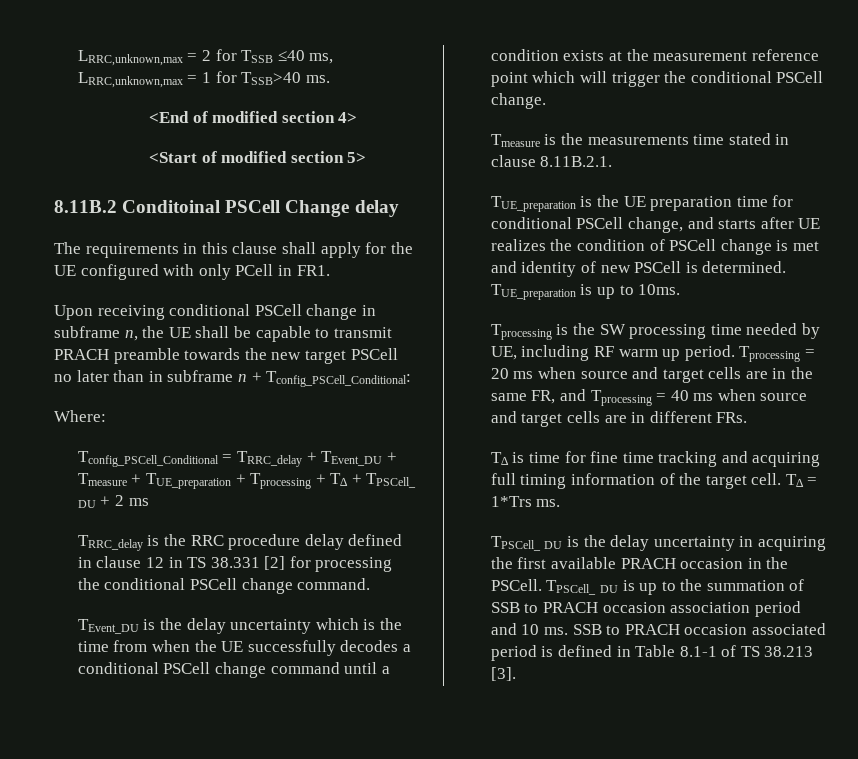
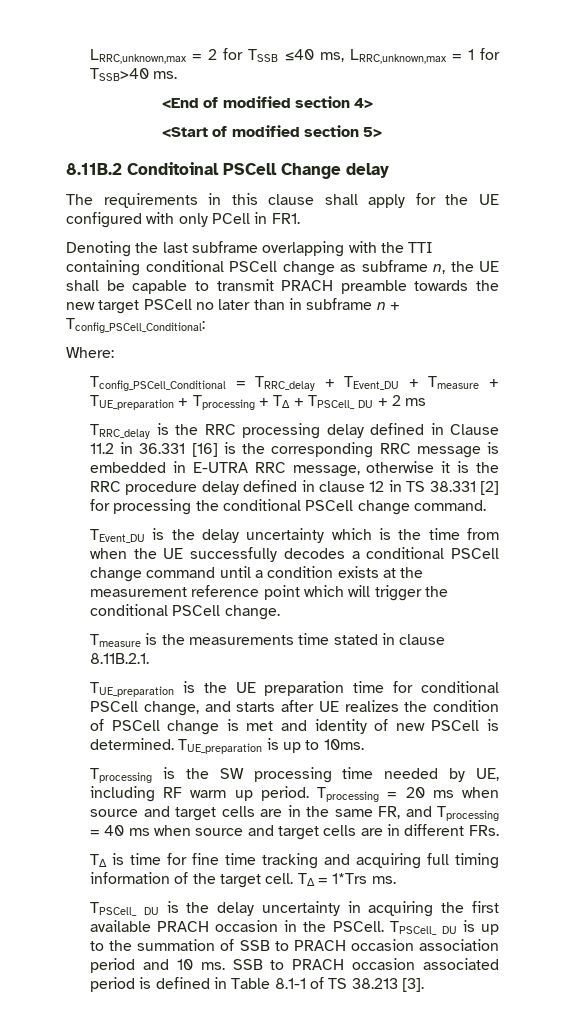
[54,304,376,320] Upon receiving conditional PSCell change in -> [66,241,434,257] [66,260,356,276] Denoting the last subframe overlapping with the TTI containing conditional PSCell change as
(224, 540) none -> [242,423,499,439] [90,442,499,458] [90,461,499,477] [90,481,122,492] processing delay defined in Clause 11.2 in 36.331 [16] is the corresponding RRC message is embedded in E-UTRA RRC message, otherwise it is the RRC

